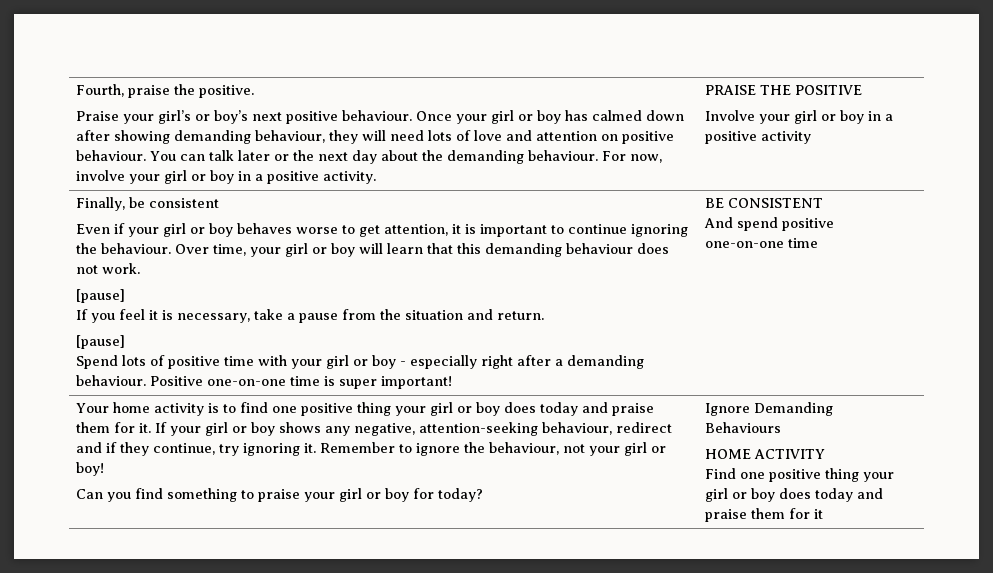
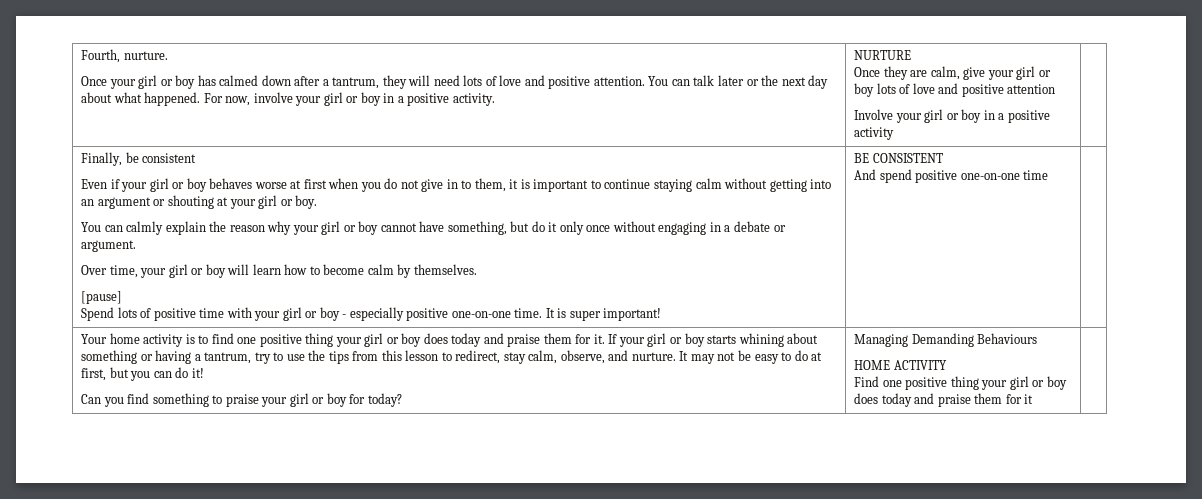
[128,84,255,98] [76,110,413,124] praise the positive. // Praise your girl’s or boy’s next positive behaviour. -> [123,51,168,60] nurture. //
[114,130,326,144] showing demanding behaviour, -> [322,77,380,89] a tantrum,
[536,131,675,144] [76,150,147,161] attention on positive behaviour. -> [548,76,645,89] positive attention.
[422,150,599,164] the demanding behaviour. -> [113,92,201,106] what happened.
[705,85,863,95] PRAISE THE POSITIVE -> [854,50,912,60] [854,66,1051,80] [854,83,1056,97] NURTURE // Once they are calm, give your girl or boy lots of love and positive attention
[342,224,449,237] to get attention, -> [290,178,506,192] at first when you do not give in to them,
[631,224,689,237] [76,243,172,254] ignoring the behaviour. -> [654,178,832,192] [81,195,318,209] [81,221,786,235] [81,240,137,252] staying calm without getting into an argument or shouting at your girl or boy. // You can calmly explain the reason why your girl or boy cannot have something, but do it only once without engaging in a debate or argument. //
[427,243,670,257] [76,263,141,274] [76,289,126,303] [76,309,545,323] that this demanding behaviour does not work. // [pause] // If you feel it is necessary, take a pause from the situation and return. -> [284,264,477,278] how to become calm by themselves.
[481,355,645,369] [76,375,321,386] right after a demanding behaviour. Positive one-on-one time -> [406,308,555,321] positive one-on-one time. It
[279,422,673,436] [76,442,667,456] [76,462,105,476] shows any negative, attention-seeking behaviour, redirect and if they continue, try ignoring it. Remember to ignore the behaviour, not your girl or boy! -> [707,333,819,347] [81,350,823,364] [81,367,204,381] starts whining about something or having a tantrum, try to use the tips from this lesson to redirect, stay calm, observe, and nurture. It may not be easy to do at first, but you can do it!
[705,403,751,416] Ignore -> [854,334,909,347] Managing

